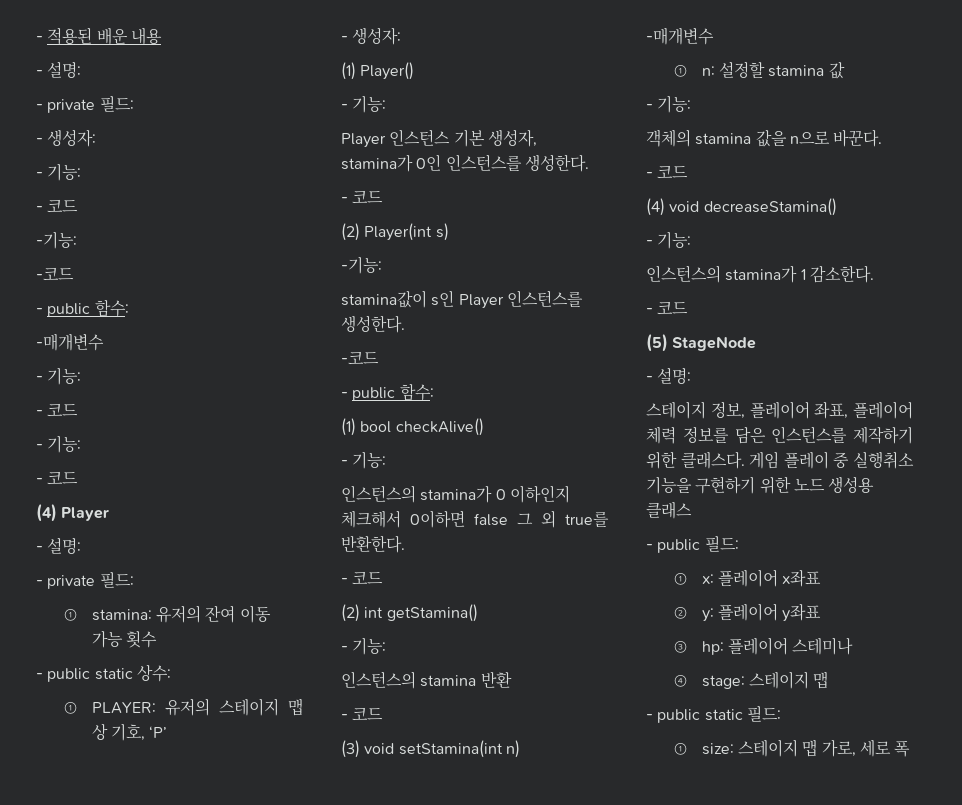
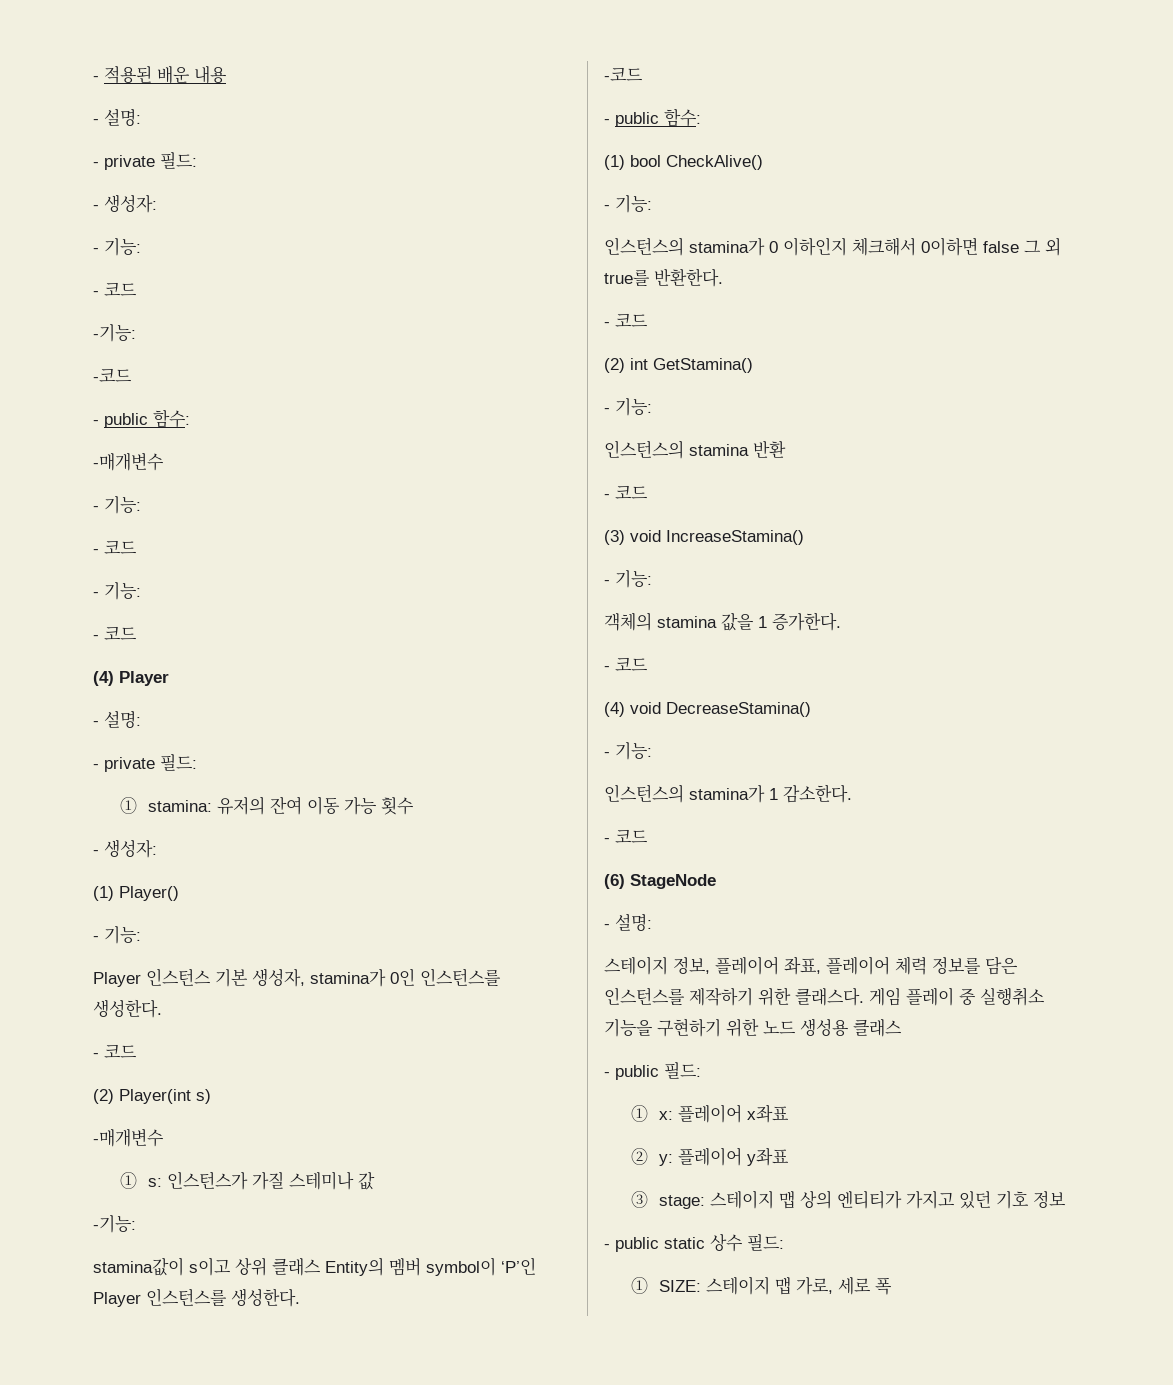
[36,664,171,682] [63,698,304,716] [91,723,168,741] // - public static 상수: // ① PLAYER: 유저의 스테이지 맵 상 기호, ‘P’ -> (414, 806) none
[341,256,382,274] [341,290,455,308] -기능: // stamina값이 s인 -> [93,1128,164,1147] [120,1171,375,1190] [93,1215,136,1233] [93,1257,536,1276] -매개변수 // ① s: 인스턴스가 가질 스테미나 값 // -기능: // stamina값이 s이고 상위 클래스 Entity의 멤버 symbol이 ‘P’인
[395,418,484,436] checkAlive() -> [666,155,763,170] CheckAlive()
[386,604,478,622] getStamina() -> [653,358,753,373] GetStamina()
[398,740,520,758] [646,27,714,45] [673,61,845,79] setStamina(int n) // -매개변수 // ① n: 설정할 stamina 값 -> [666,530,804,545] IncreaseStamina()
[789,129,883,147] n으로 바꾼다. -> [758,612,841,631] 1 증가한다.
[703,198,837,216] decreaseStamina() -> [666,702,811,717] DecreaseStamina()
[646,334,668,352] (5) -> [604,874,625,889] (6)
[701,637,854,655] [673,675,687,687] hp: 플레이어 스테미나 // ④ -> (649, 1199) none
[646,706,781,723] [673,743,734,755] // - public static 필드: // ① size: -> [799,1190,1066,1209] [604,1234,784,1252] [631,1277,701,1294] 상의 엔티티가 가지고 있던 기호 정보 // - public static 상수 필드: // ① SIZE:

